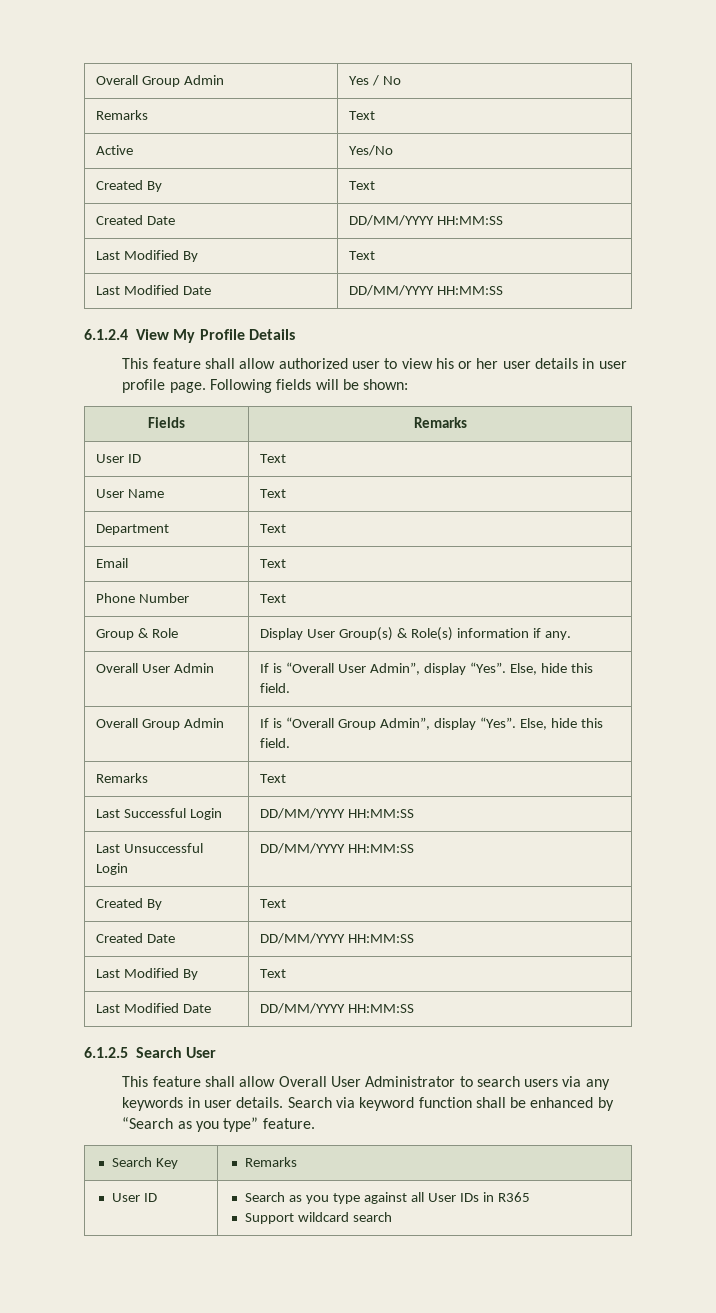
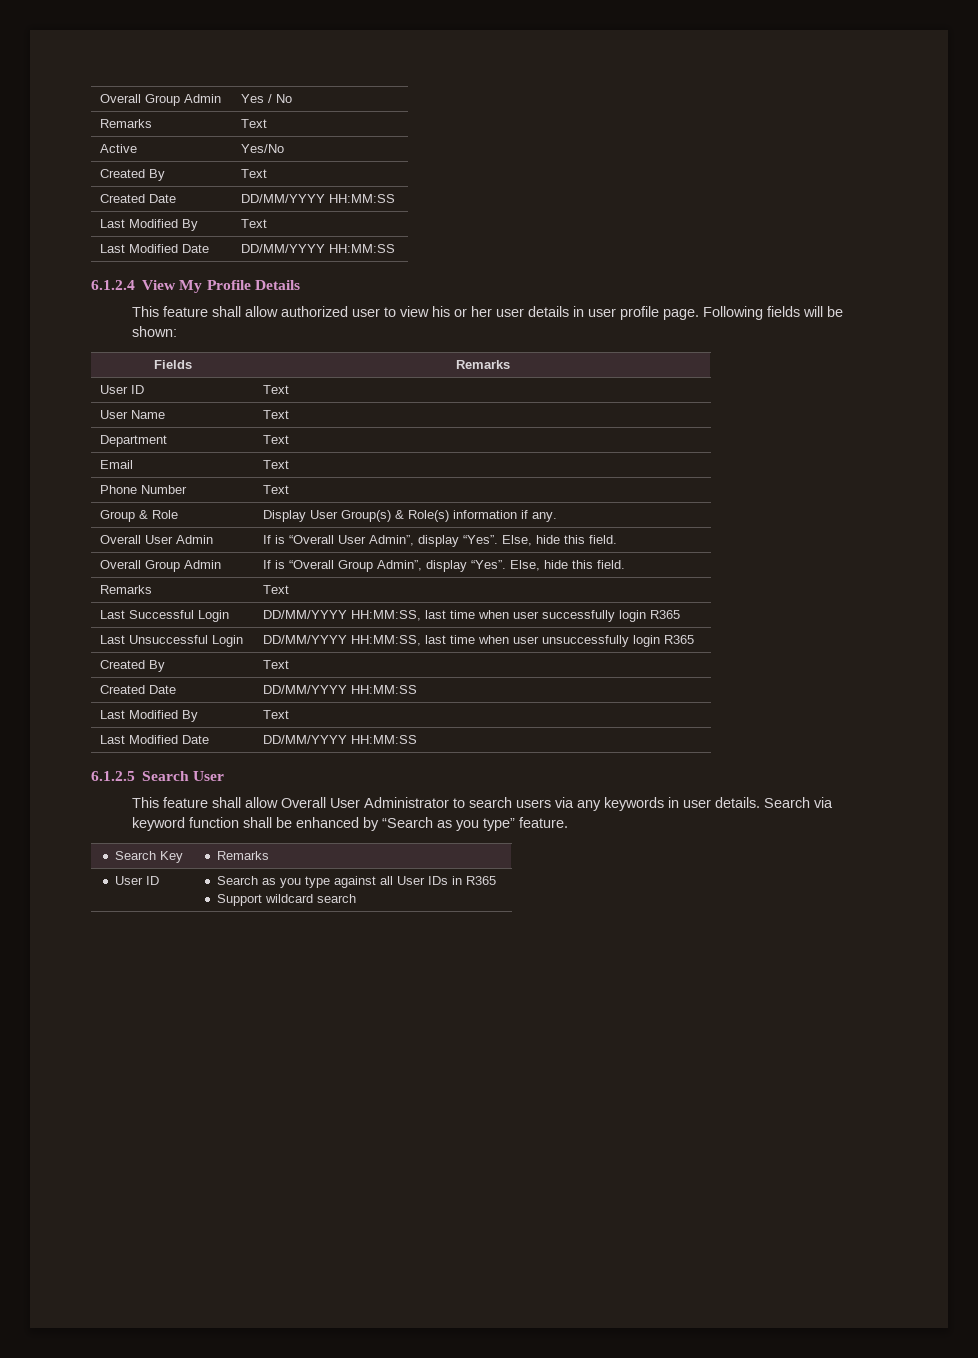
[348,809,415,818] [96,843,204,853] [96,863,129,875] [260,843,415,854] HH:MM:SS // Last Unsuccessful Login | DD/MM/YYYY HH:MM:SS -> [351,610,681,622] [100,635,244,647] [263,635,695,647] HH:MM:SS, last time when user successfully login R365 // Last Unsuccessful Login | DD/MM/YYYY HH:MM:SS, last time when user unsuccessfully login R365

